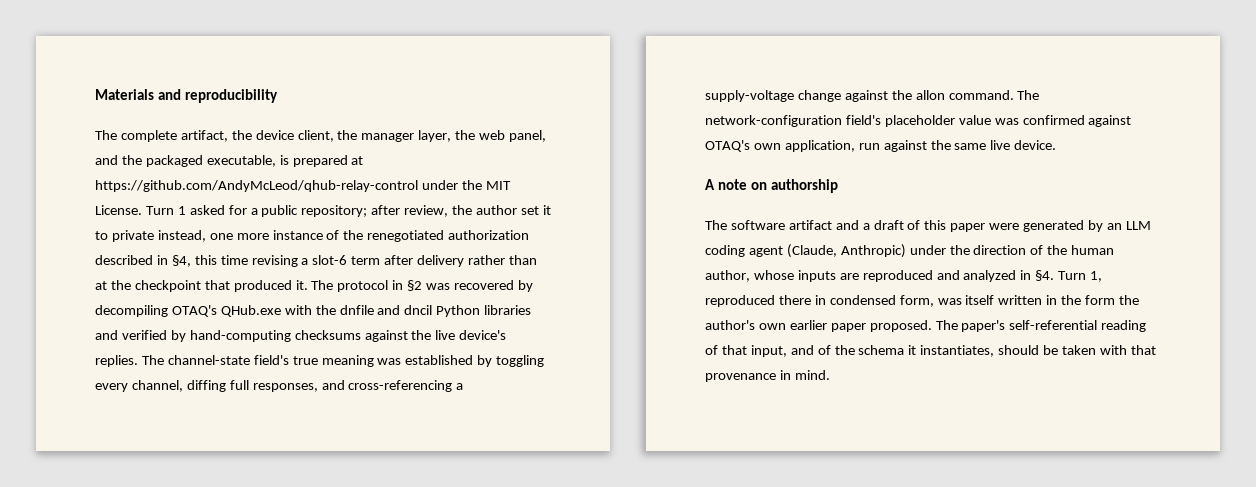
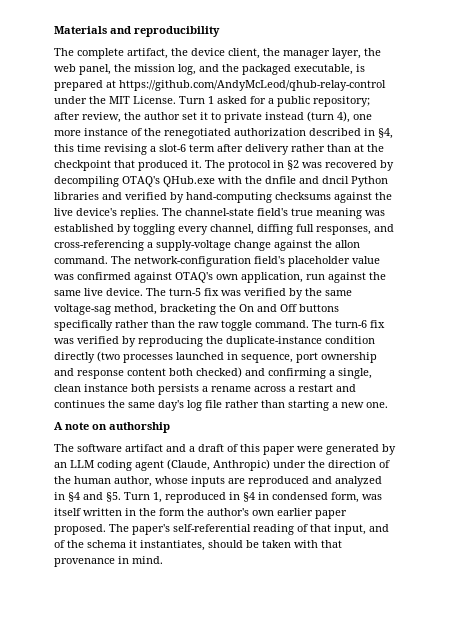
(547, 136) none -> [114,64,196,75] the mission log,
[157,230,206,242] instead, -> [265,111,350,123] instead (turn 4),
(1057, 145) none -> [146,288,352,299] [54,304,339,315] [54,320,385,331] [54,336,375,347] [54,351,377,363] [54,367,372,379] [54,384,356,395] [54,400,388,411] The turn-5 fix was verified by the same voltage-sag method, bracketing the On and Off buttons specifically rather than the raw toggle command. The turn-6 fix was verified by reproducing the duplicate-instance condition directly (two processes launched in sequence, port ownership and response content both checked) and confirming a single, clean instance both persists a rename across a restart and continues the same day's log file rather than starting a new one.
[1035,270,1055,281] §4. -> [68,492,121,502] §4 and §5.
[778,295,811,305] there -> [229,492,255,502] in §4

